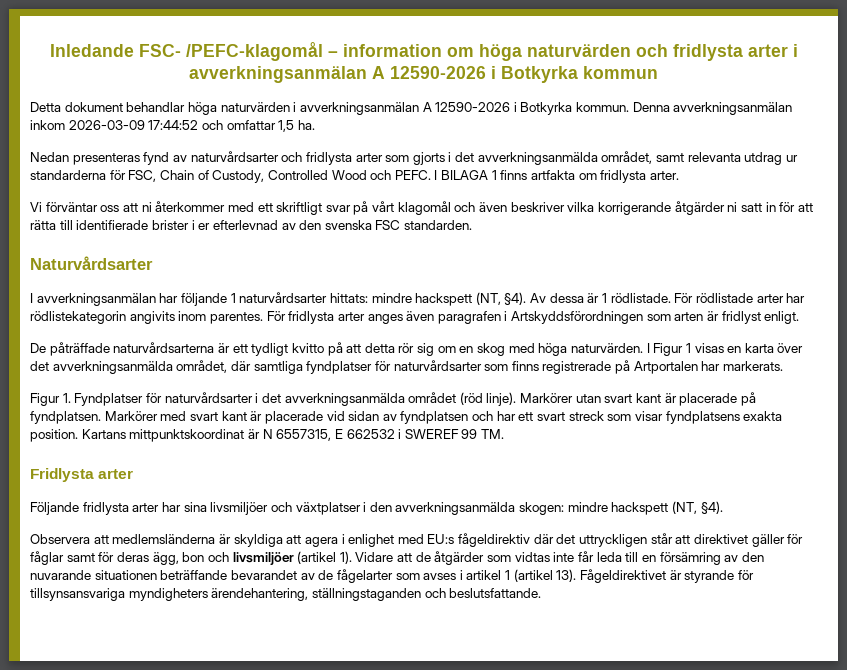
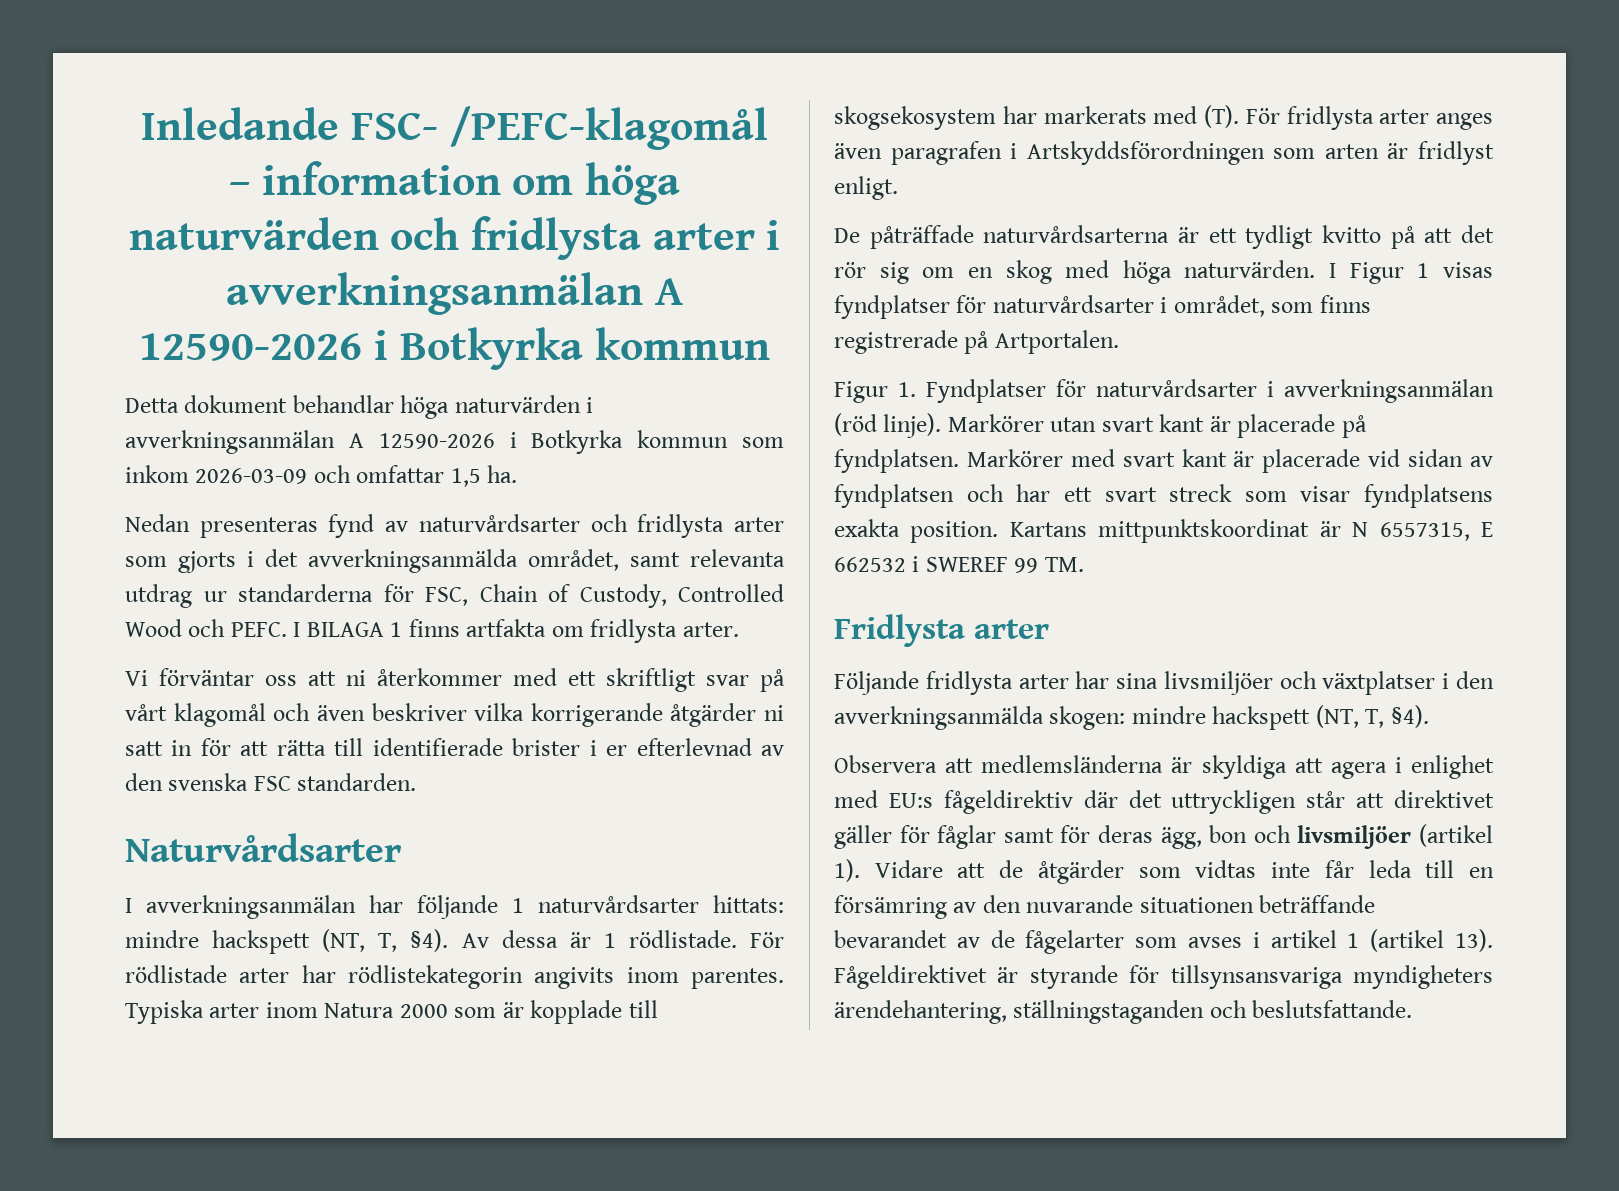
[576,102,793,115] kommun. Denna avverkningsanmälan -> [637,430,784,448] kommun som
[148,120,199,130] 17:44:52 -> (308, 476) none
(501, 298) none -> [378,933,398,952] T,
(263, 318) none -> [125,1000,658,1024] [834,105,1239,130] Typiska arter inom Natura 2000 som är kopplade till skogsekosystem har markerats med (T).
[364,343,395,353] detta -> [1461,225,1494,243] det
[727,343,804,353] [30,360,303,374] en karta över det avverkningsanmälda området, där samtliga -> (1493, 270) none
(482, 365) none -> [1160,295,1265,317] i området,
[633,361,784,374] Artportalen har markerats. -> [994,330,1119,354] Artportalen.
[261,392,457,406] det avverkningsanmälda området -> [1284,379,1494,403] avverkningsanmälan
(698, 507) none -> [1365,709,1385,728] T,

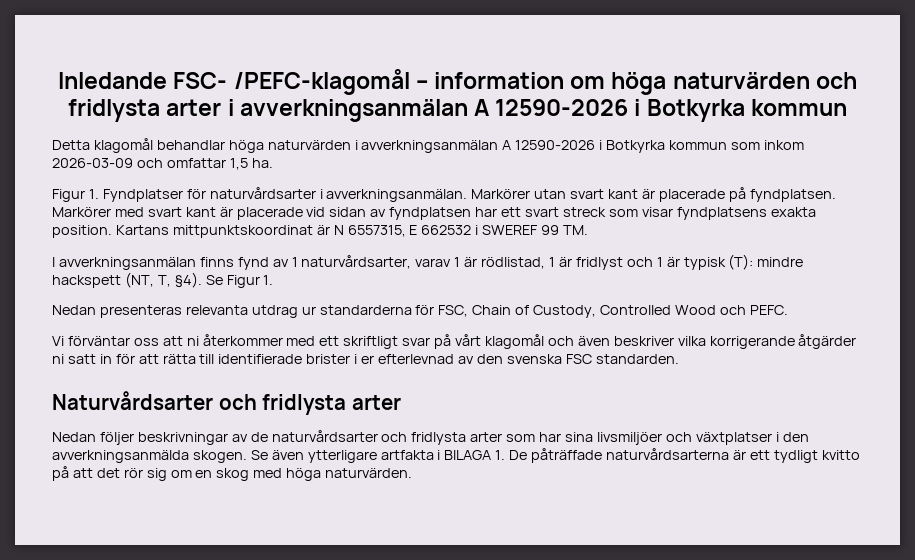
[184,395,288,413] dokument -> [93,138,153,153] klagomål
[125,514,784,538] [125,549,680,573] Nedan presenteras fynd av naturvårdsarter och fridlysta arter som gjorts i det avverkningsanmälda området, samt -> [52,187,836,202] [52,207,816,220] [52,225,589,238] [52,254,804,270] [52,272,274,288] [52,305,182,318] Figur 1. Fyndplatser för naturvårdsarter i avverkningsanmälan. Markörer utan svart kant är placerade på fyndplatsen. Markörer med svart kant är placerade vid sidan av fyndplatsen har ett svart streck som visar fyndplatsens exakta position. Kartans mittpunktskoordinat är N 6557315, E 662532 i SWEREF 99 TM. // I avverkningsanmälan finns fynd av 1 naturvårdsarter, varav 1 är rödlistad, 1 är fridlyst och 1 är typisk (T): mindre hackspett (NT, T, §4). Se Figur 1. // Nedan presenteras
[293,619,739,643] I BILAGA 1 finns artfakta om fridlysta arter. -> (788, 310) none
[125,895,784,919] [125,929,785,954] [125,965,784,989] [125,1000,658,1024] [834,105,1493,130] [834,141,1494,165] [834,176,898,200] // I avverkningsanmälan har följande 1 naturvårdsarter hittats: mindre hackspett (NT, T, §4). Av dessa är 1 rödlistade. För rödlistade arter har rödlistekategorin angivits inom parentes. Typiska arter inom Natura 2000 som är kopplade till skogsekosystem har markerats med (T). För fridlysta arter anges även paragrafen i Artskyddsförordningen som arten är fridlyst enligt. // -> [218,394,401,415] [52,430,809,445] [52,450,506,463] och fridlysta arter // Nedan följer beskrivningar av de naturvårdsarter och fridlysta arter som har sina livsmiljöer och växtplatser i den avverkningsanmälda skogen. Se även ytterligare artfakta i BILAGA 1.
[1329,262,1493,284] [834,295,1371,319] [834,330,1119,354] [834,379,1494,403] [834,413,1367,438] [834,449,1493,473] [834,484,1493,508] [834,519,1493,543] [834,556,1084,573] [834,614,1049,647] [834,671,1494,695] [834,705,1429,730] [834,755,1494,779] [834,790,1494,814] [834,824,1493,849] [834,859,1494,884] [834,895,1376,919] [834,929,1493,954] [834,965,1493,989] [834,1000,1413,1024] I Figur 1 visas fyndplatser för naturvårdsarter i området, som finns registrerade på Artportalen. // Figur 1. Fyndplatser för naturvårdsarter i avverkningsanmälan (röd linje). Markörer utan svart kant är placerade på fyndplatsen. Markörer med svart kant är placerade vid sidan av fyndplatsen och har ett svart streck som visar fyndplatsens exakta position. Kartans mittpunktskoordinat är N 6557315, E 662532 i SWEREF 99 TM. // Fridlysta arter // Följande fridlysta arter har sina livsmiljöer och växtplatser i den avverkningsanmälda skogen: mindre hackspett (NT, T, §4). // Observera att medlemsländerna är skyldiga att agera i enlighet med EU:s fågeldirektiv där det uttryckligen står att direktivet gäller för fåglar samt för deras ägg, bon och livsmiljöer (artikel 1). Vidare att de åtgärder som vidtas inte får leda till en försämring av den nuvarande situationen beträffande bevarandet av de fågelarter som avses i artikel 1 (artikel 13). Fågeldirektivet är styrande för tillsynsansvariga myndigheters ärendehantering, ställningstaganden och beslutsfattande. -> (413, 473) none

